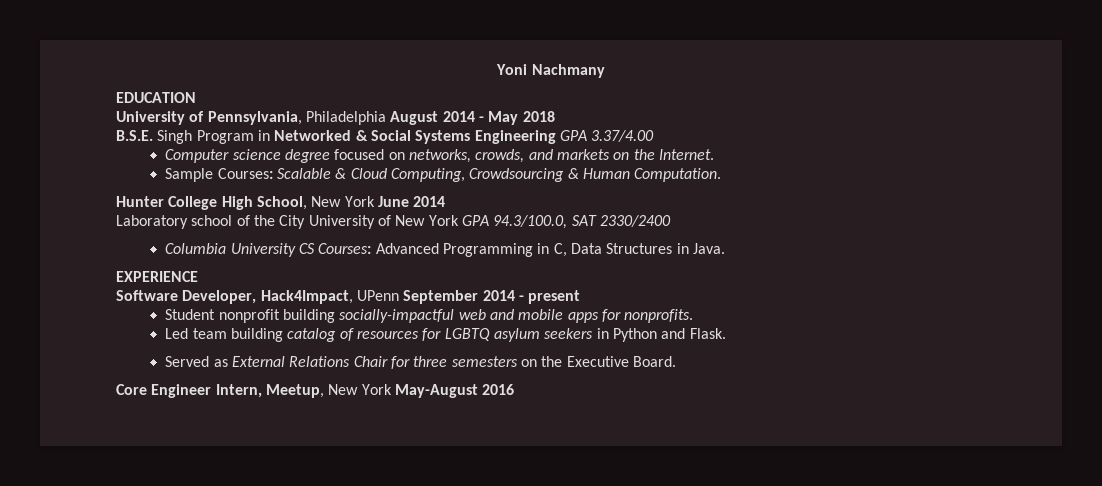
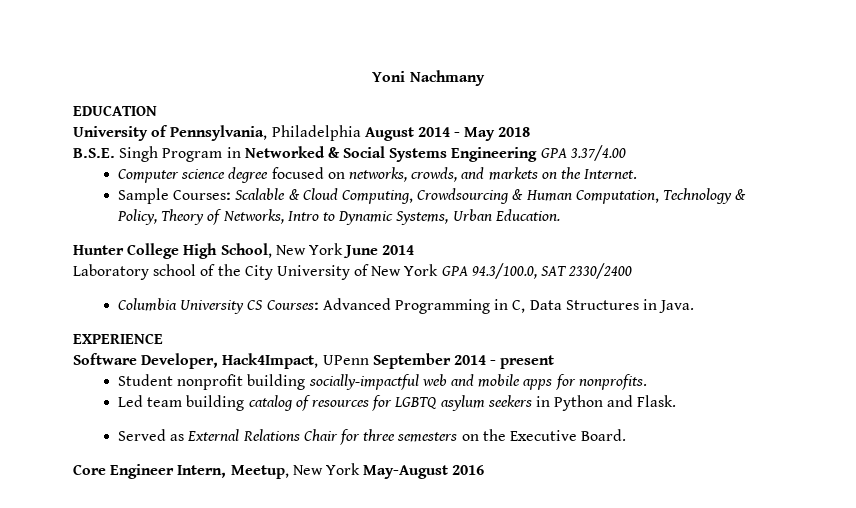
[634,168,722,182] Computation. -> [575,188,747,204] [117,209,560,225] Computation, Technology & Policy, Theory of Networks, Intro to Dynamic Systems, Urban Education.

